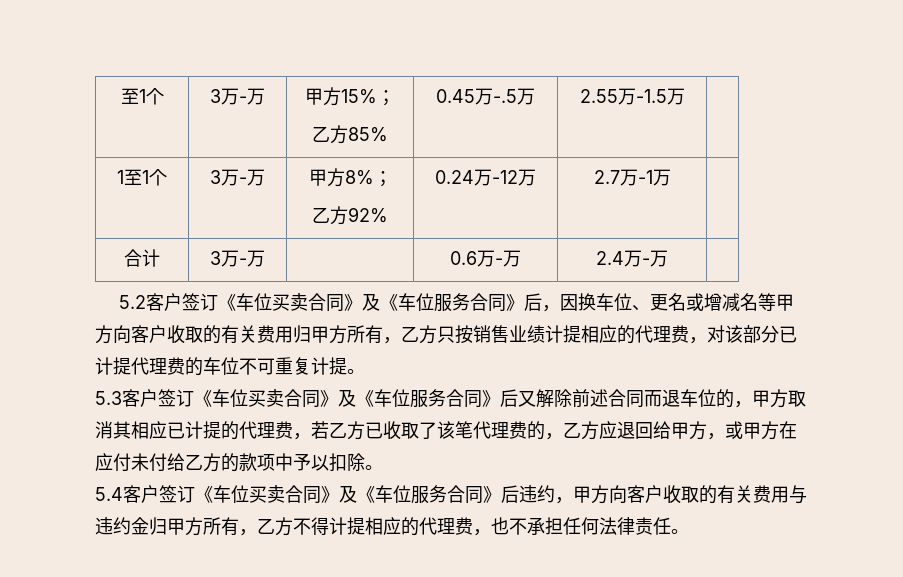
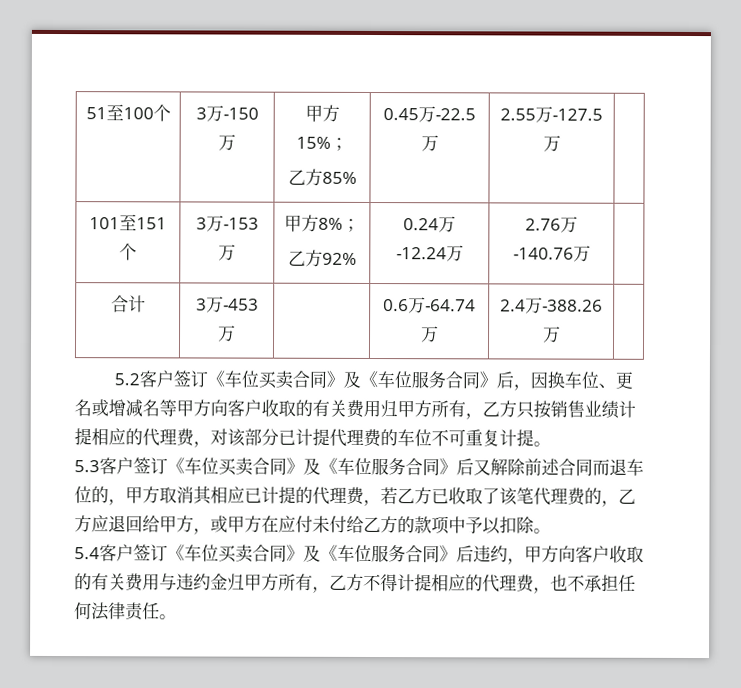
[120,88,164,105] [210,88,247,105] 至1个 | 3万- -> [85,104,171,122] [195,105,259,122] 51至100个 | 3万-150
[493,89,517,103] -.5 -> [435,108,476,121] -22.5
[635,88,685,105] [117,169,167,186] [210,169,247,186] -1.5万 | // 1至1个 | 3万- -> [552,108,603,121] [542,135,561,152] [89,214,167,231] [119,243,137,261] [195,215,259,232] -127.5万 | // 101至151个 | 3万-153
[492,169,536,186] [593,169,653,186] -12万 | 2.7万-1 -> [395,245,464,262] [525,216,578,233] [512,247,574,260] -12.24万 | 2.76万-140.76
[239,258,247,265] - -> [222,298,259,311] -453
[495,258,503,265] - -> [425,299,476,312] -64.74
[642,258,650,265] - -> [542,299,603,312] -388.26

